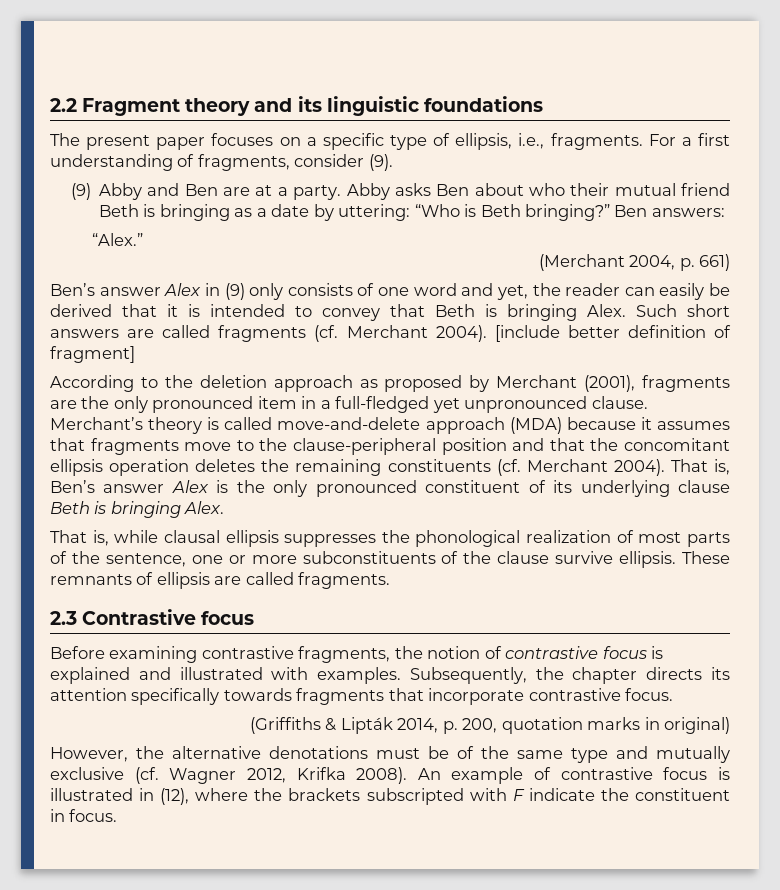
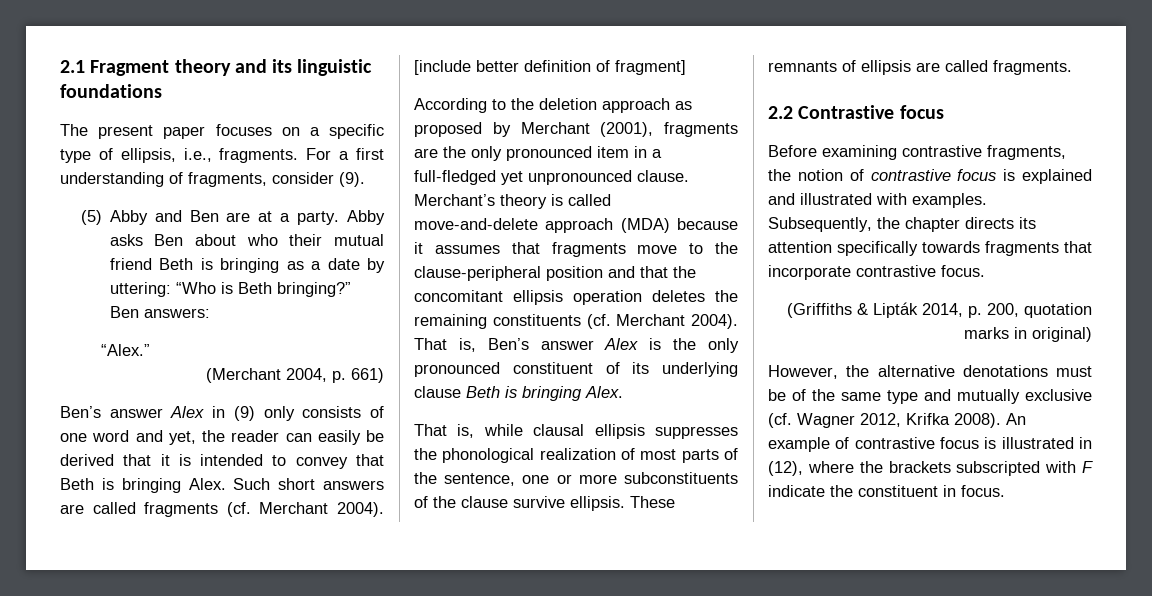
[50,98,77,112] 2.2 -> [60,60,85,73] 2.1
[70,183,91,200] (9) -> [80,210,102,225] (5)
[50,611,77,625] 2.3 -> [768,106,793,119] 2.2

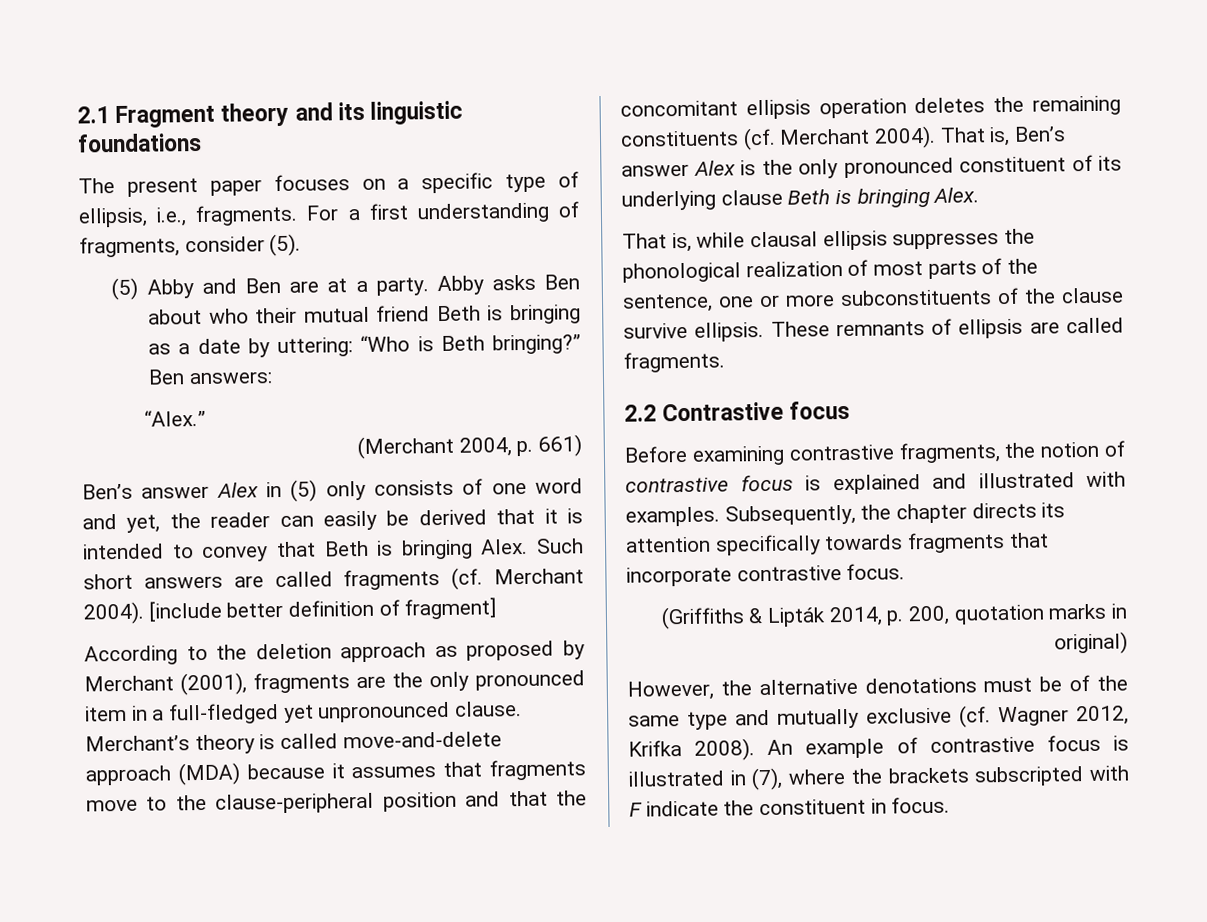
[339,172,365,187] (9). -> [269,233,302,257] (5).
[233,406,255,421] (9) -> [290,479,318,502] (5)
[768,461,803,476] (12), -> [751,767,784,791] (7),

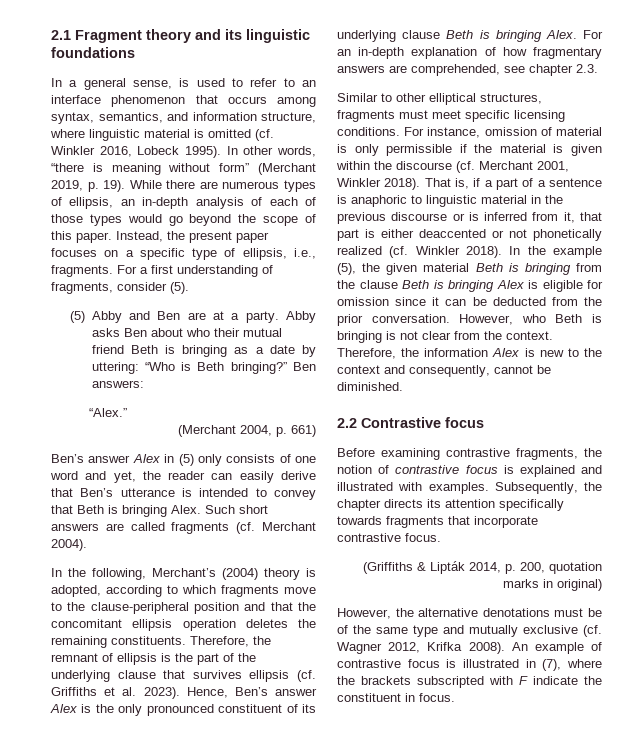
[78,178,115,194] The -> [51,78,317,90] [51,95,316,107] [51,112,316,124] [50,129,274,141] [51,146,316,158] [51,163,316,175] [51,180,316,192] [51,197,316,209] [51,214,316,226] [51,231,185,243] In a general sense, is used to refer to an interface phenomenon that occurs among syntax, semantics, and information structure, where linguistic material is omitted (cf. Winkler 2016, Lobeck 1995). In other words, “there is meaning without form” (Merchant 2019, p. 19). While there are numerous types of ellipsis, an in-depth analysis of each of those types would go beyond the scope of this paper. Instead, the
[386,508,558,526] be derived that it -> [281,471,316,480] [51,488,175,497] derive that Ben’s utterance
[148,597,497,622] [84,640,585,666] [84,670,585,696] [85,701,523,725] [85,731,502,755] [85,761,483,786] [include better definition of fragment] // According to the deletion approach as proposed by Merchant (2001), fragments are the only pronounced item in a full-fledged yet unpronounced clause. Merchant’s theory is called move-and-delete approach (MDA) because it assumes that -> [51,568,316,580] [51,585,216,597] // In the following, Merchant’s (2004) theory is adopted, according to which
[620,125,1011,151] constituents (cf. Merchant 2004). That is, -> [111,636,271,647] [51,653,256,665] [51,670,316,682] [51,687,228,699] constituents. Therefore, the remnant of ellipsis is the part of the underlying clause that survives ellipsis (cf. Griffiths et al. 2023). Hence,
[622,228,1036,253] [622,258,1039,283] [622,287,1124,313] [623,317,1124,342] [623,351,725,373] // That is, while clausal ellipsis suppresses the phonological realization of most parts of the sentence, one or more subconstituents of the clause survive ellipsis. These remnants of ellipsis are called fragments. -> [583,30,603,39] [337,47,602,59] [337,64,598,76] [337,93,542,105] [337,110,565,122] [337,127,602,138] [337,144,602,156] [336,161,569,173] [337,178,602,190] [337,195,563,207] [337,212,602,224] [337,229,602,241] [337,246,602,258] [337,263,602,275] [337,280,603,292] [337,297,602,306] [337,314,602,326] [337,331,553,343] [337,348,602,359] [337,365,551,377] [337,382,403,391] For an in-depth explanation of how fragmentary answers are comprehended, see chapter 2.3. // Similar to other elliptical structures, fragments must meet specific licensing conditions. For instance, omission of material is only permissible if the material is given within the discourse (cf. Merchant 2001, Winkler 2018). That is, if a part of a sentence is anaphoric to linguistic material in the previous discourse or is inferred from it, that part is either deaccented or not phonetically realized (cf. Winkler 2018). In the example (5), the given material Beth is bringing from the clause Beth is bringing Alex is eligible for omission since it can be deducted from the prior conversation. However, who Beth is bringing is not clear from the context. Therefore, the information Alex is new to the context and consequently, cannot be diminished.

